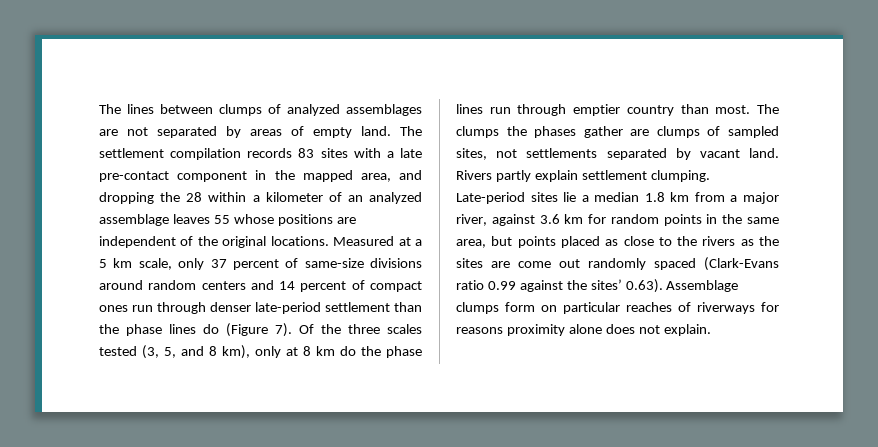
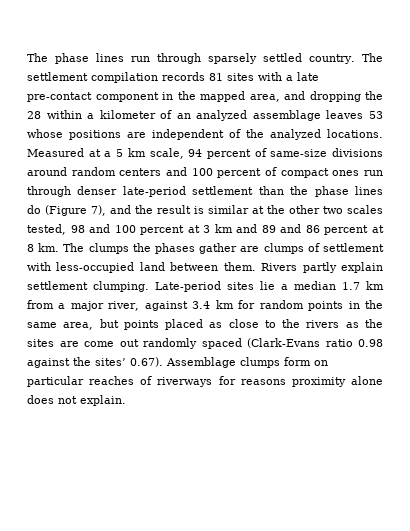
[99,104,422,116] [99,126,391,138] The lines between clumps of analyzed assemblages are not separated by areas of empty land. -> [27,53,356,64] The phase lines run through sparsely settled country.
[298,148,315,158] 83 -> [209,73,223,81] 81
[213,215,230,224] 55 -> [368,111,383,119] 53
[222,236,267,248] original -> [270,129,321,140] analyzed
[178,258,227,270] only 37 -> [188,149,203,157] 94
[279,281,296,290] 14 -> [191,168,213,176] 100
[275,323,422,337] [99,345,422,359] [456,104,751,116] 7). Of the three scales tested (3, 5, and 8 km), only at 8 km do the phase lines run through emptier country than most. -> [91,205,383,216] [27,224,385,235] [27,243,60,252] 7), and the result is similar at the other two scales tested, 98 and 100 percent at 3 km and 89 and 86 percent at 8 km.
[728,126,779,138] [456,148,779,160] sampled sites, not settlements separated by vacant land. -> [322,243,384,252] [27,262,256,273] settlement with less-occupied land between them.
[644,192,665,202] 1.8 -> [342,282,360,290] 1.7
[539,214,560,224] 3.6 -> [192,301,211,309] 3.4
[487,281,516,290] 0.99 -> [358,339,383,347] 0.98
[625,279,663,293] 0.63). -> [130,357,163,367] 0.67).

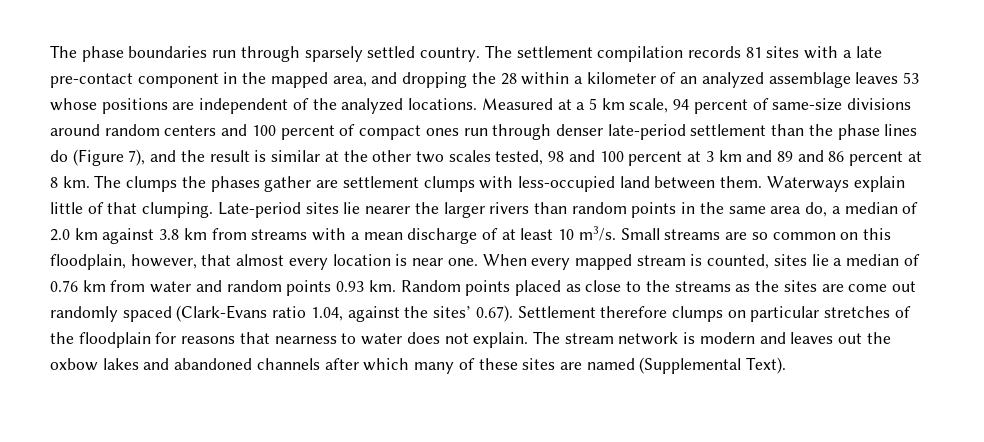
[96,53,125,62] lines -> [128,46,208,58] boundaries
[263,243,384,254] clumps of settlement -> [342,176,475,192] settlement clumps
[261,262,383,273] [27,281,384,292] [27,300,256,311] Rivers partly explain settlement clumping. Late-period sites lie a median 1.7 km from a major river, against 3.4 km for -> [766,176,905,192] [50,202,567,218] Waterways explain little of that clumping. Late-period sites lie nearer the larger rivers than
[63,319,119,330] area, but -> [770,202,919,217] [50,226,891,244] [50,254,920,270] [50,280,461,296] area do, a median of 2.0 km against 3.8 km from streams with a mean discharge of at least 10 m3/s. Small streams are so common on this floodplain, however, that almost every location is near one. When every mapped stream is counted, sites lie a median of 0.76 km from water and random points 0.93 km. Random
[306,320,340,328] rivers -> [674,281,731,292] streams
[358,339,383,347] 0.98 -> [310,307,343,321] 1.04,
[166,357,328,368] [27,376,383,387] [27,395,126,406] Assemblage clumps form on particular reaches of riverways for reasons proximity alone does not explain. -> [517,306,911,322] [50,331,891,348] [50,357,787,374] Settlement therefore clumps on particular stretches of the floodplain for reasons that nearness to water does not explain. The stream network is modern and leaves out the oxbow lakes and abandoned channels after which many of these sites are named (Supplemental Text).

